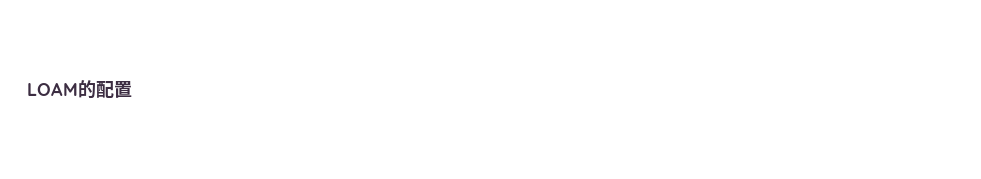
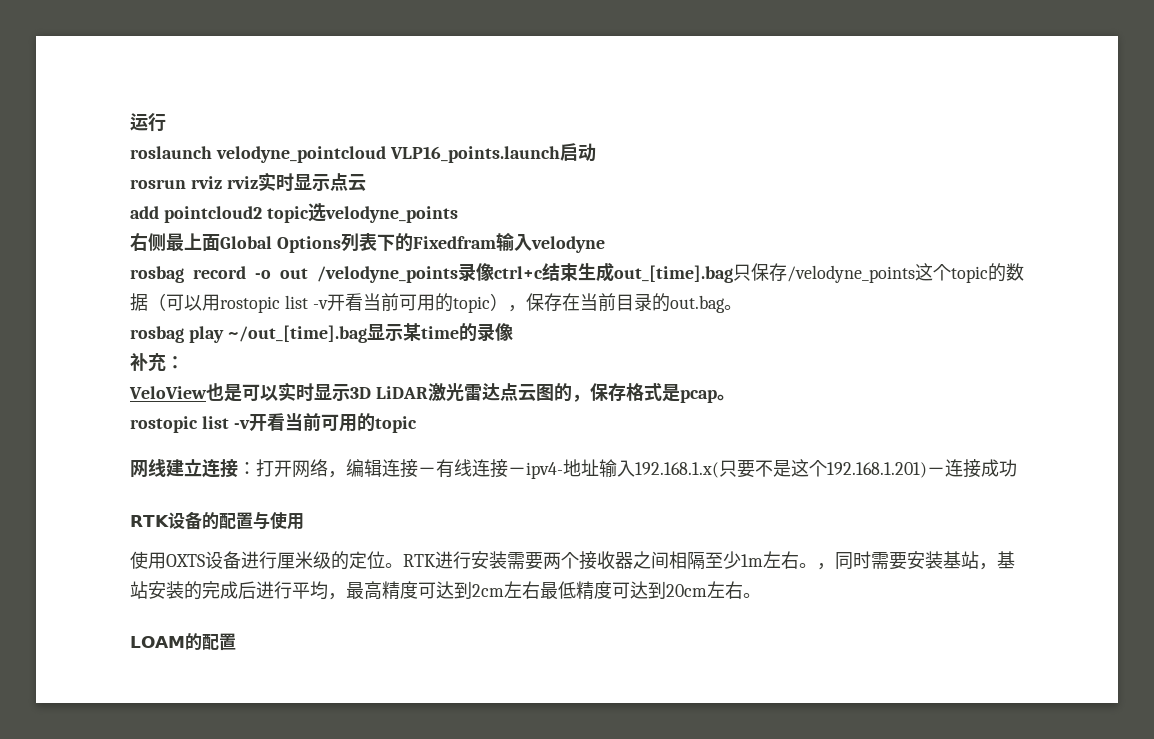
(27, 89) none -> [130,113,166,132] [130,143,596,163] [130,172,366,192] [130,203,458,223] [130,232,605,253] [130,262,1024,283] [130,293,742,313] [130,323,513,343] [130,353,184,372] [129,382,735,403] [130,413,417,433] [130,459,1017,479] [130,511,304,530] [130,551,1015,570] [130,581,761,600] 运行 // roslaunch velodyne_pointcloud VLP16_points.launch启动 // rosrun rviz rviz实时显示点云 // add pointcloud2 topic选velodyne_points // 右侧最上面Global Options列表下的Fixedfram输入velodyne // rosbag record -o out /velodyne_points录像ctrl+c结束生成out_[time].bag只保存/velodyne_points这个topic的数据（可以用rostopic list -v开看当前可用的topic），保存在当前目录的out.bag。 // rosbag play ~/out_[time].bag显示某time的录像 // 补充： // VeloView也是可以实时显示3D LiDAR激光雷达点云图的，保存格式是pcap。 // rostopic list -v开看当前可用的topic // 网线建立连接：打开网络，编辑连接－有线连接－ipv4-地址输入192.168.1.x(只要不是这个192.168.1.201)－连接成功 // RTK设备的配置与使用 // 使用OXTS设备进行厘米级的定位。RTK进行安装需要两个接收器之间相隔至少1m左右。，同时需要安装基站，基站安装的完成后进行平均，最高精度可达到2cm左右最低精度可达到20cm左右。 //

